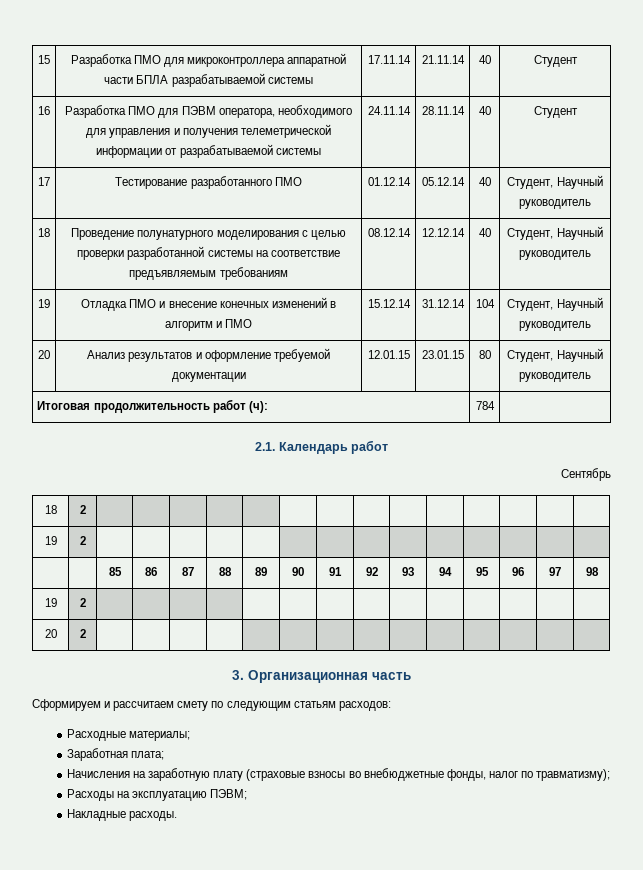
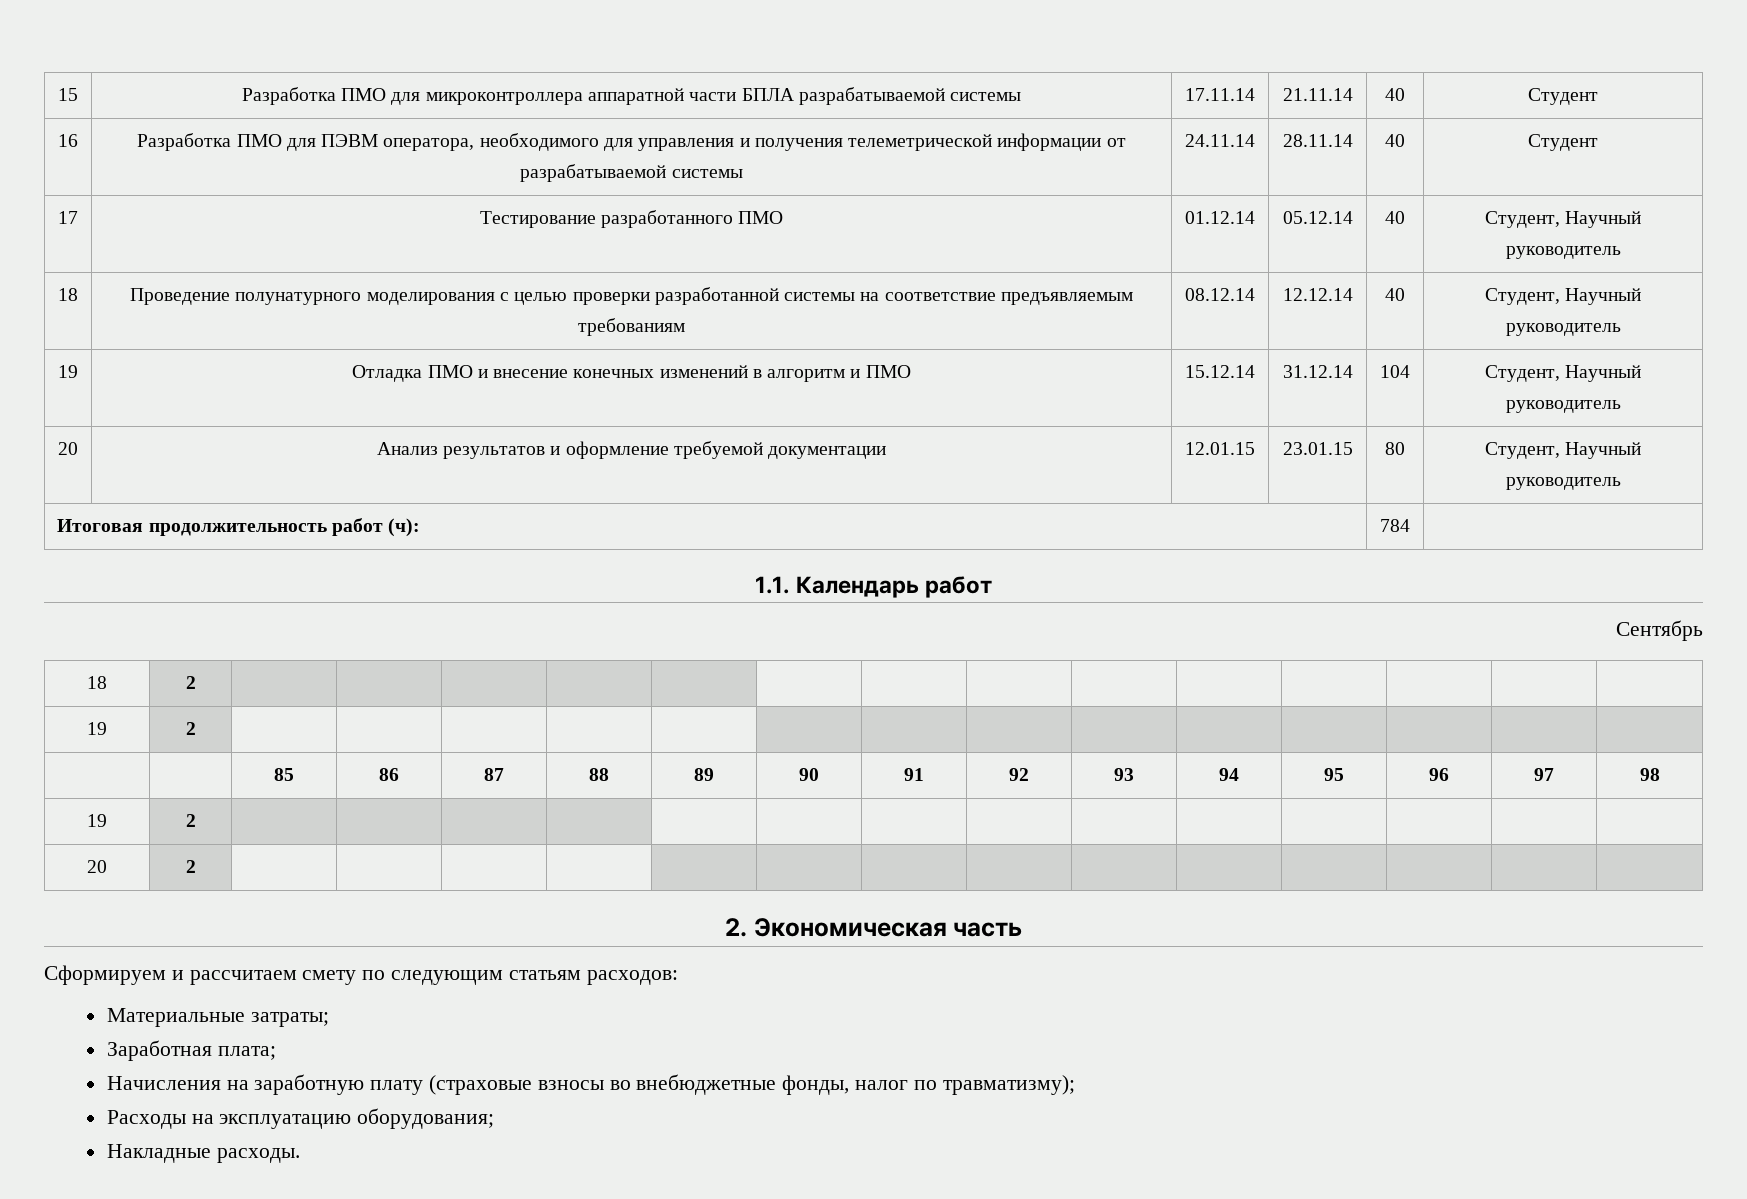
[255,442,276,451] 2.1. -> [755,576,790,594] 1.1.
[232,670,368,683] 3. Организационная -> [724,918,947,937] 2. Экономическая
[66,729,191,741] Расходные материалы; -> [106,1008,329,1027] Материальные затраты;
[210,789,248,800] ПЭВМ; -> [357,1108,495,1129] оборудования;

